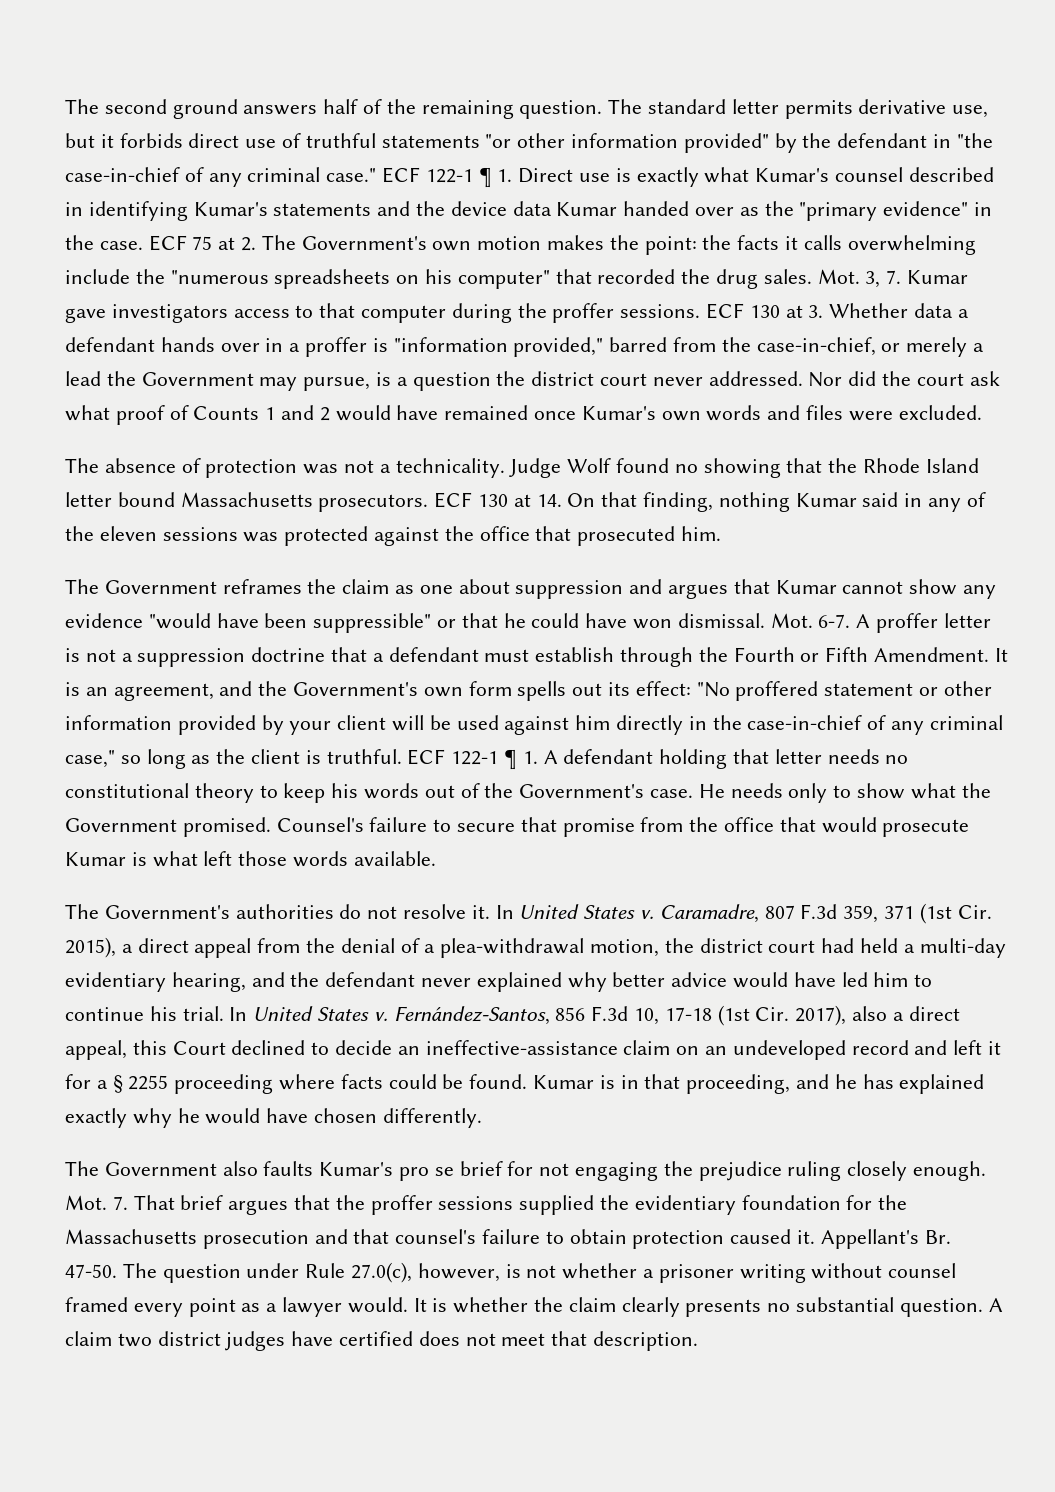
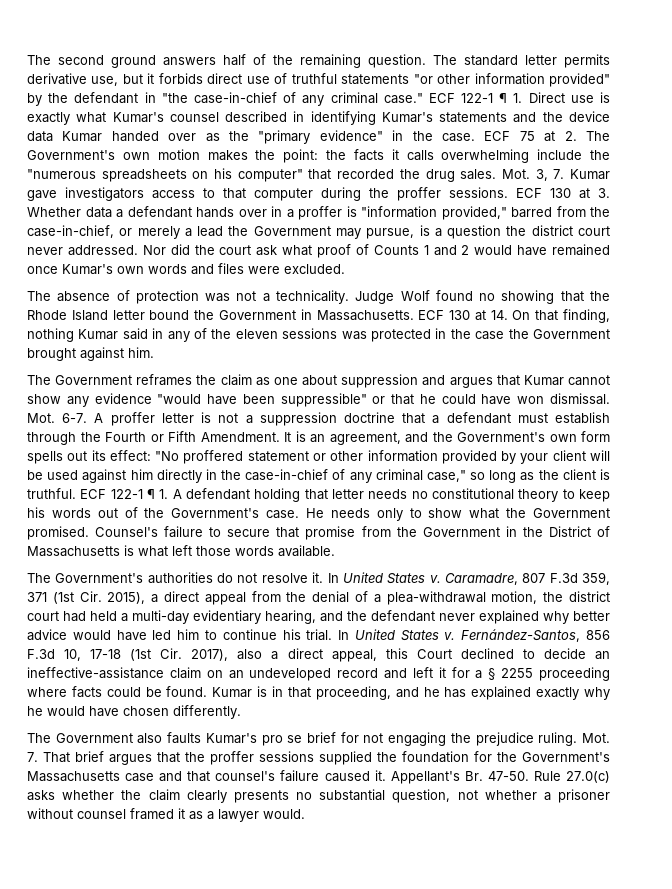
[180,492,429,512] Massachusetts prosecutors. -> [194,309,414,321] the Government in Massachusetts.
[374,526,676,546] against the office that prosecuted -> [435,328,610,340] [27,347,124,361] in the case the Government brought against
[724,817,970,837] [65,852,126,866] office that would prosecute Kumar -> [422,526,611,537] [27,546,120,557] Government in the District of Massachusetts
[787,1161,987,1181] ruling closely enough. -> [538,732,578,746] ruling.
[634,1195,736,1215] evidentiary -> (397, 757) none
[65,1229,309,1249] Massachusetts prosecution -> [522,752,610,762] [27,771,155,782] Government's Massachusetts case
[545,1229,725,1249] to obtain protection -> (320, 776) none
[122,1262,957,1283] [65,1297,448,1317] The question under Rule 27.0(c), however, is not whether a prisoner writing without counsel framed every point as a lawyer would. It is -> [533,771,610,783] [27,790,55,801] Rule 27.0(c) asks
[899,1298,1003,1317] [65,1331,699,1351] question. A claim two district judges have certified does not meet that description. -> [392,789,610,803] [27,808,305,822] question, not whether a prisoner without counsel framed it as a lawyer would.

